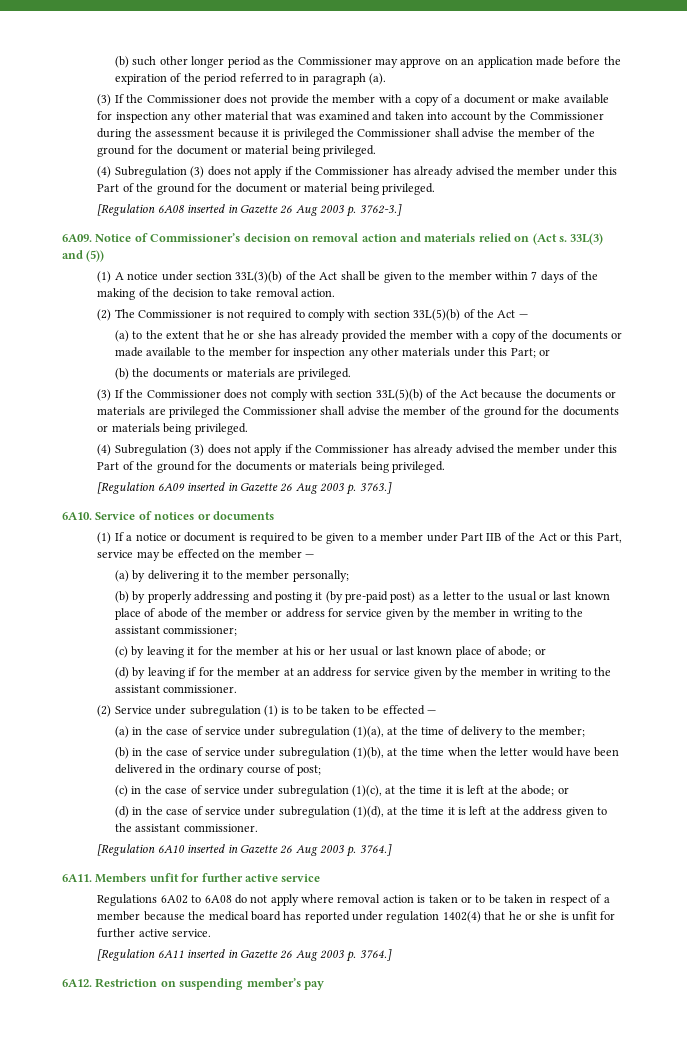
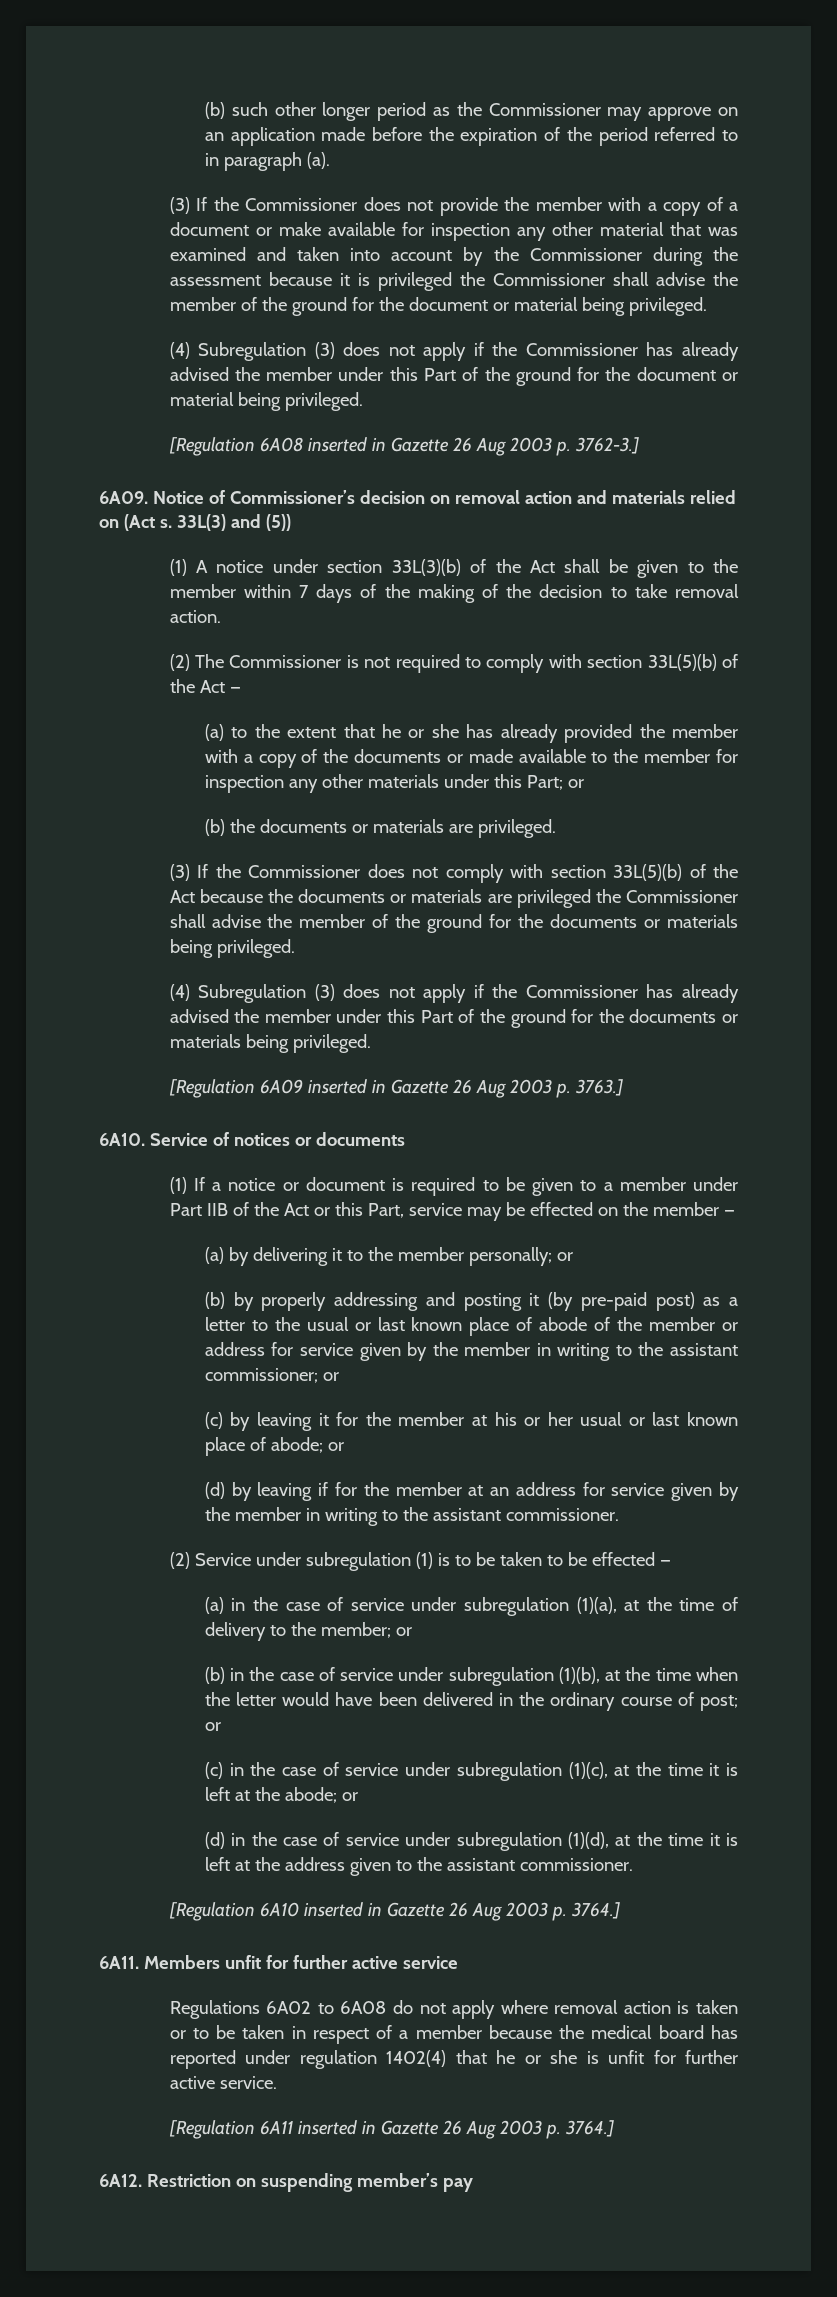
(349, 576) none -> [556,1252,573,1261] or
(238, 631) none -> [322,1372,339,1381] or
(586, 731) none -> [395,1627,412,1636] or
(322, 770) none -> [204,1722,221,1731] or

